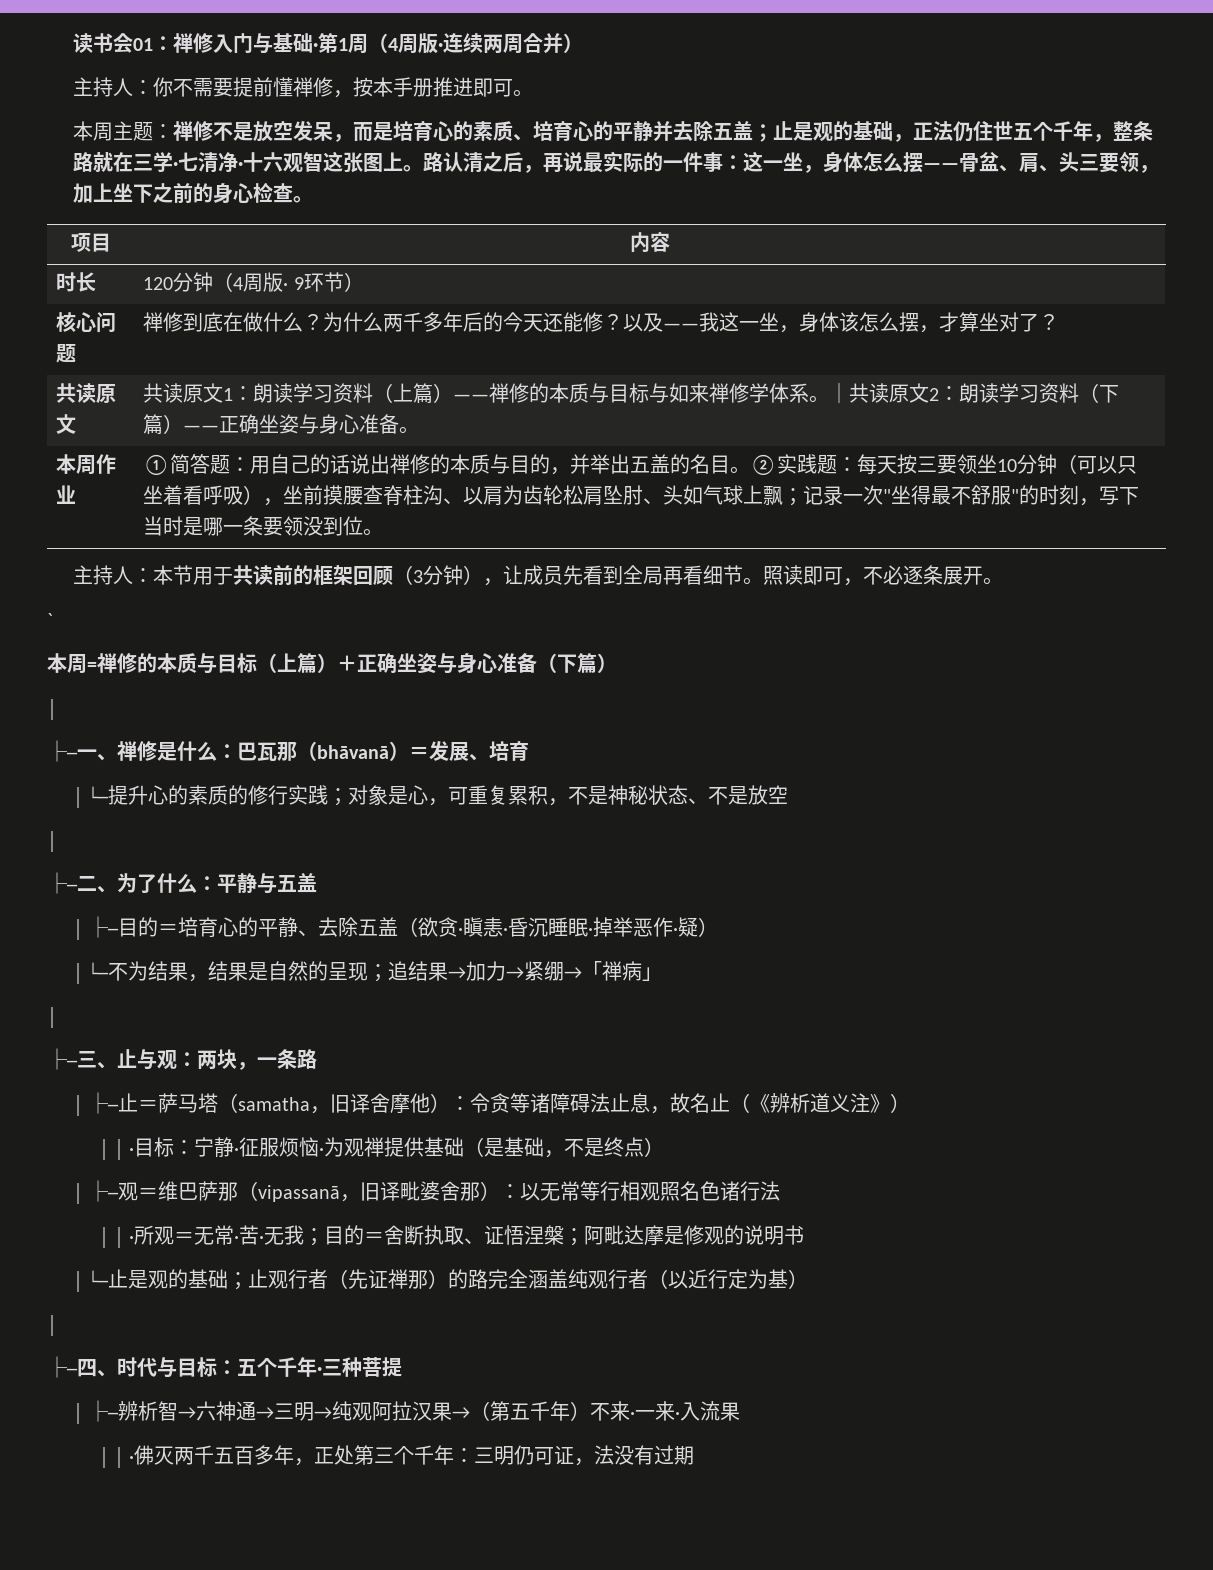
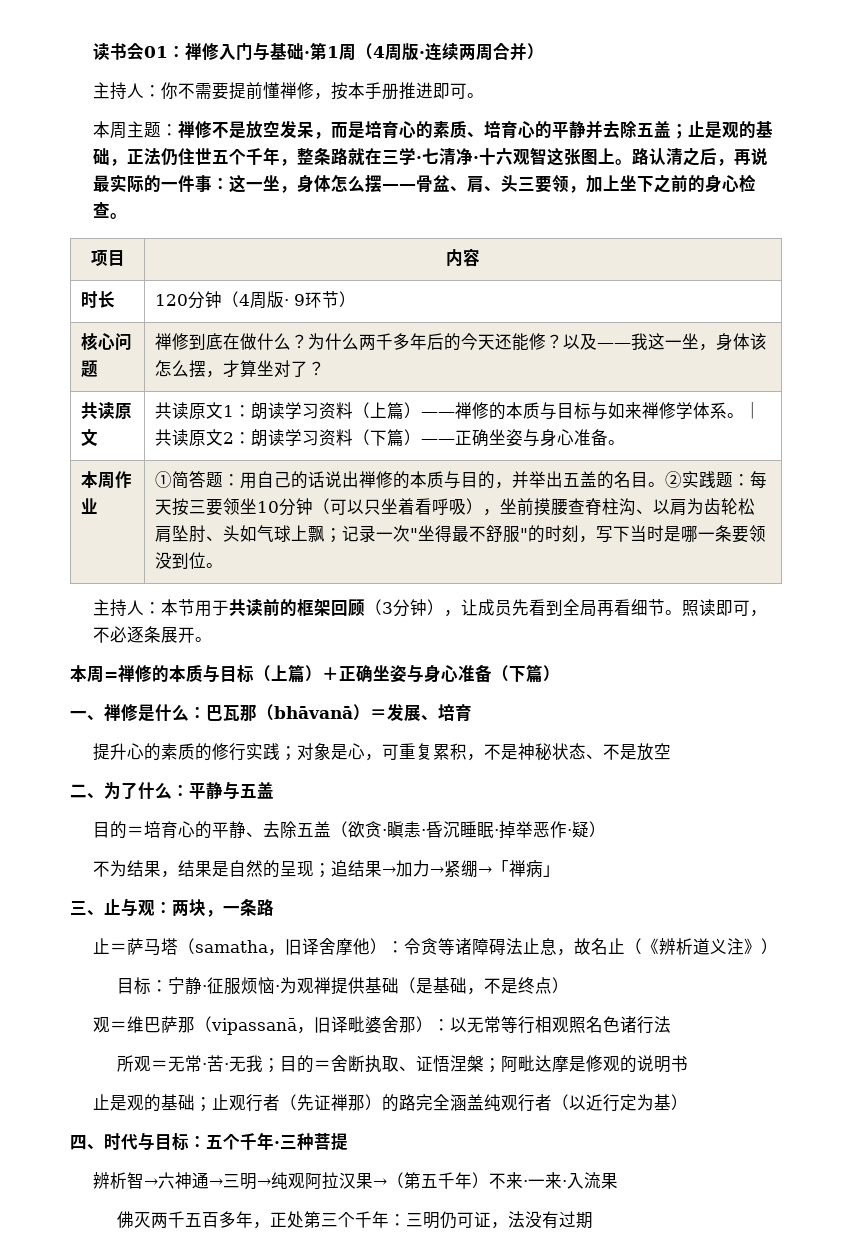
[47,613,53,627] // ` -> (213, 639) none
[47,699,57,720] [47,740,78,762] │ // ├─ -> (560, 673) none
[72,786,110,808] │ └─ -> (472, 712) none
[47,831,57,852] [47,872,78,894] │ // ├─ -> (672, 751) none
[72,916,120,940] │ ├─ -> (274, 790) none
[72,962,110,984] │ └─ -> (607, 829) none
[47,1007,57,1028] [47,1048,78,1070] │ // ├─ -> (561, 871) none
[72,1092,120,1116] │ ├─ -> (274, 907) none
[98,1139,135,1160] │ │ · -> (779, 946) none
[72,1180,120,1204] │ ├─ -> (569, 985) none
[98,1227,135,1248] │ │ · -> (672, 1024) none
[72,1270,110,1292] │ └─ -> (688, 1063) none
[47,1315,57,1336] [47,1356,78,1378] │ // ├─ -> (689, 1102) none
[72,1400,120,1424] │ ├─ -> (348, 1141) none
[98,1447,135,1468] │ │ · -> (619, 1181) none

